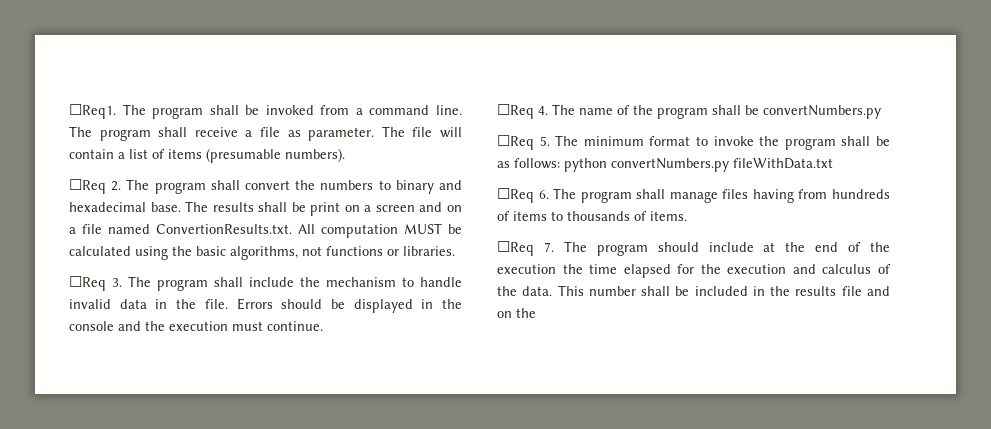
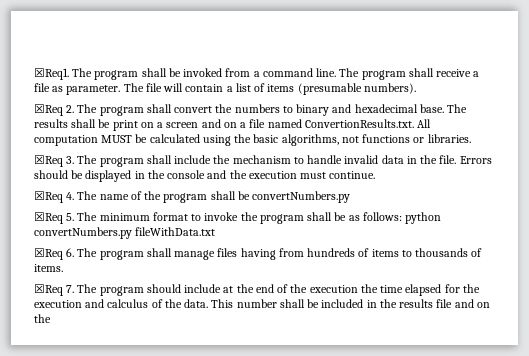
[69,104,116,119] ☐Req1. -> [34,68,69,80] ☒Req1.
[69,179,106,194] ☐Req -> [34,104,63,116] ☒Req
[69,276,106,291] ☐Req -> [34,155,63,167] ☒Req
[497,104,534,119] ☐Req -> [34,191,63,203] ☒Req
[497,135,534,150] ☐Req -> [34,212,63,224] ☒Req
[497,188,534,203] ☐Req -> [34,248,63,260] ☒Req
[497,241,534,256] ☐Req -> [34,284,63,296] ☒Req

